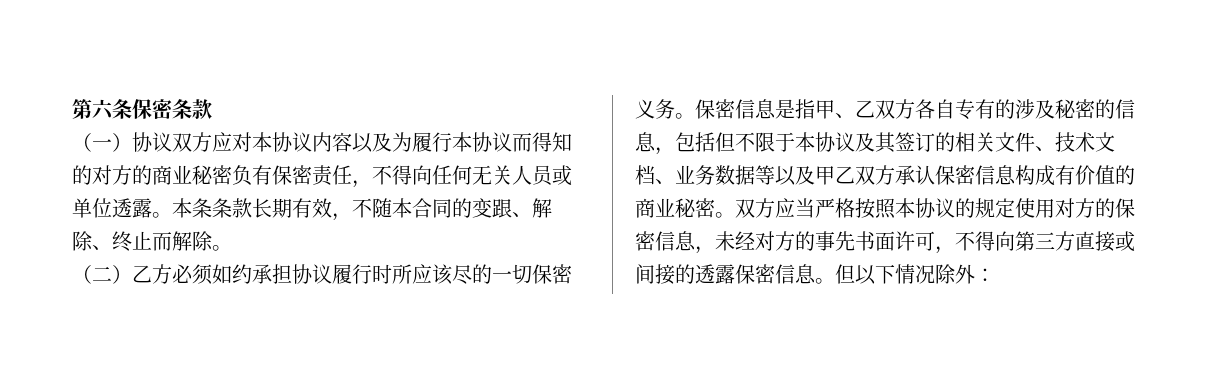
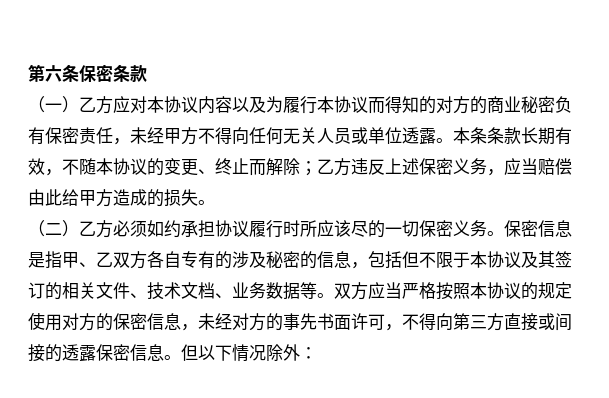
[132,132,192,152] 协议双 -> [79,97,96,112] 乙
(372, 184) none -> [130,127,198,145] 未经甲方
[412,198,552,218] [72,231,213,252] 合同的变跟、解除、终止而解除 -> [113,158,572,176] [28,189,198,207] 协议的变更、终止而解除；乙方违反上述保密义务，应当赔偿由此给甲方造成的损失
[775,165,1135,186] [635,198,715,218] 以及甲乙双方承认保密信息构成有价值的商业秘密 -> (317, 290) none

